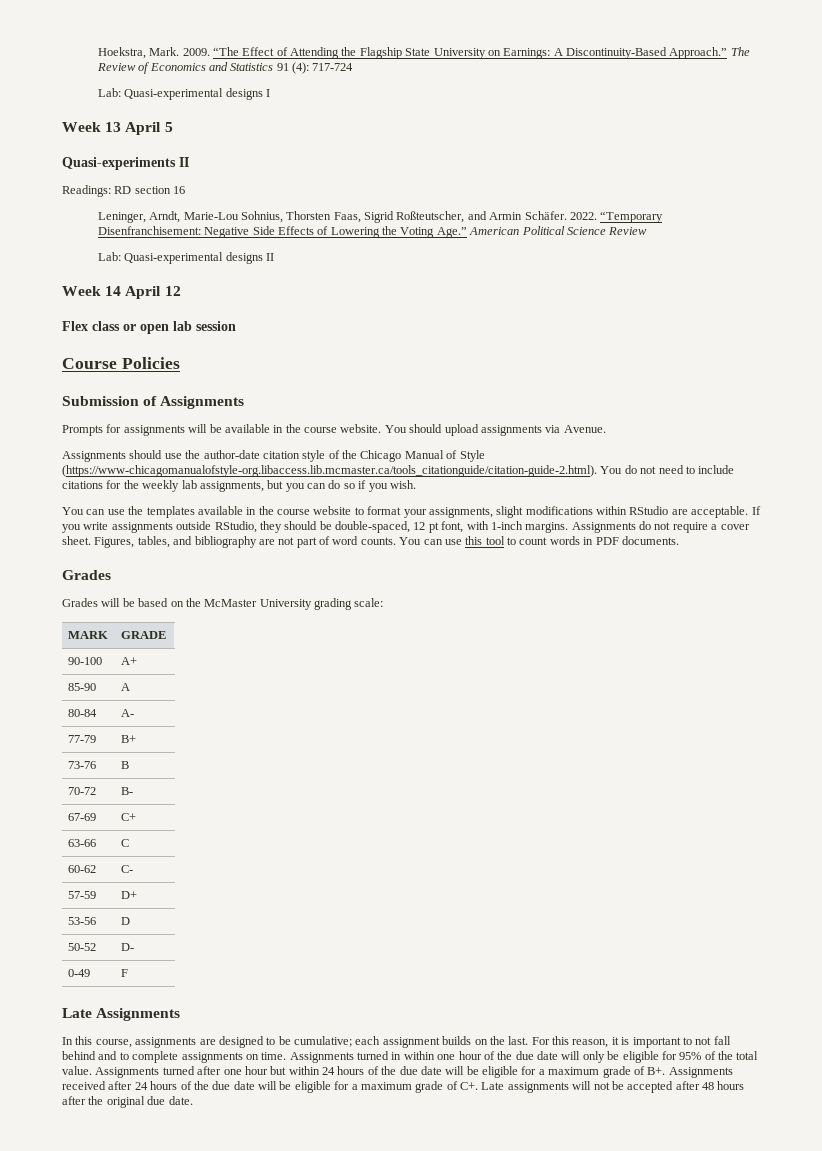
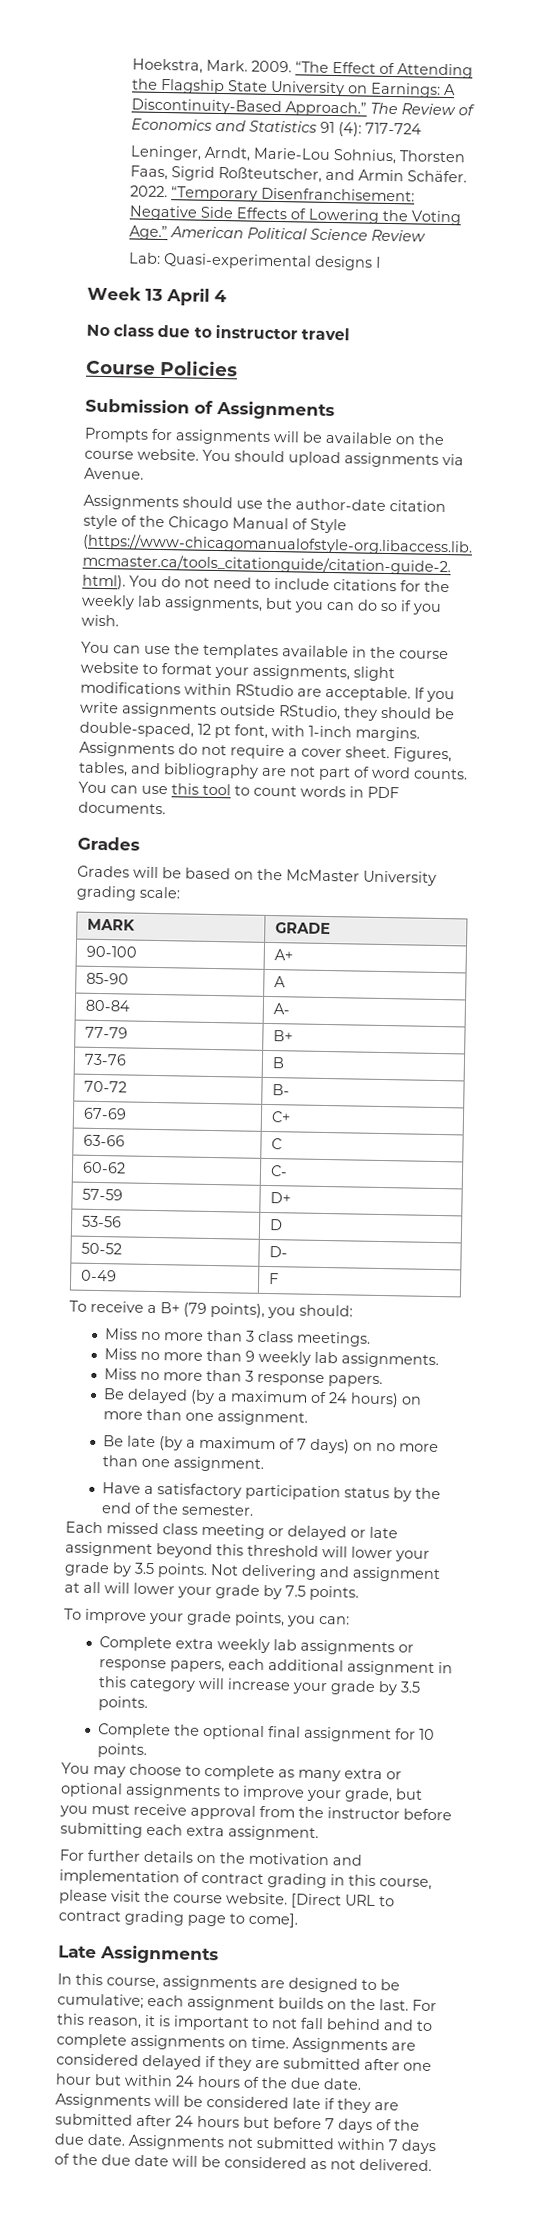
[97,88,270,100] [62,122,173,135] [62,157,189,170] [62,185,186,197] // Lab: Quasi-experimental designs I // Week 13 April 5 // Quasi-experiments II // Readings: RD section 16 -> (422, 128) none
[265,253,274,261] [62,286,181,299] [62,321,236,334] II // Week 14 April 12 // Flex class or open lab session -> [374,256,381,268] [87,286,227,306] [86,324,350,341] I // Week 13 April 4 // No class due to instructor travel
[273,425,284,433] in -> [395,436,415,445] on
(129, 973) none -> [69,1300,353,1319] [105,1328,372,1347] [104,1348,440,1369] [104,1368,384,1388] [103,1388,423,1408] [103,1408,309,1426] [103,1435,440,1454] [102,1455,265,1472] [102,1482,442,1502] [101,1502,255,1516] [65,1521,398,1541] [65,1541,430,1562] [64,1561,441,1583] [64,1581,359,1601] [64,1608,350,1627] [99,1636,415,1656] [99,1658,454,1677] [98,1676,422,1696] [98,1696,149,1711] [98,1723,436,1743] [97,1743,148,1758] [61,1762,402,1782] [60,1782,423,1803] [59,1803,452,1821] [60,1822,319,1841] [59,1849,362,1866] [59,1869,432,1890] [59,1889,395,1909] [58,1910,298,1928] // To receive a B+ (79 points), you should: // Miss no more than 3 class meetings. // Miss no more than 9 weekly lab assignments. // Miss no more than 3 response papers. // Be delayed (by a maximum of 24 hours) on more than one assignment. // Be late (by a maximum of 7 days) on no more than one assignment. // Have a satisfactory participation status by the end of the semester. // Each missed class meeting or delayed or late assignment beyond this threshold will lower your grade by 3.5 points. Not delivering and assignment at all will lower your grade by 7.5 points. // To improve your grade points, you can: // Complete extra weekly lab assignments or response papers, each additional assignment in this category will increase your grade by 3.5 points. // Complete the optional final assignment for 10 points. // You may choose to complete as many extra or optional assignments to improve your grade, but you must receive approval from the instructor before submitting each extra assignment. // For further details on the motivation and implementation of contract grading in this course, please visit the course website. [Direct URL to contract grading page to come].
[357,1051,759,1063] [62,1066,195,1078] turned in within one hour of the due date will only be eligible for 95% of the total value. Assignments turned -> [391,2042,416,2051] [56,2053,361,2071] are considered delayed if they are submitted
[420,1066,733,1078] [62,1081,745,1093] [62,1096,193,1108] date will be eligible for a maximum grade of B+. Assignments received after 24 hours of the due date will be eligible for a maximum grade of C+. Late assignments will not be accepted after 48 hours after the original due date. -> [323,2078,362,2090] [55,2093,399,2113] [55,2113,420,2133] [54,2133,436,2155] [54,2153,432,2172] date. Assignments will be considered late if they are submitted after 24 hours but before 7 days of the due date. Assignments not submitted within 7 days of the due date will be considered as not delivered.

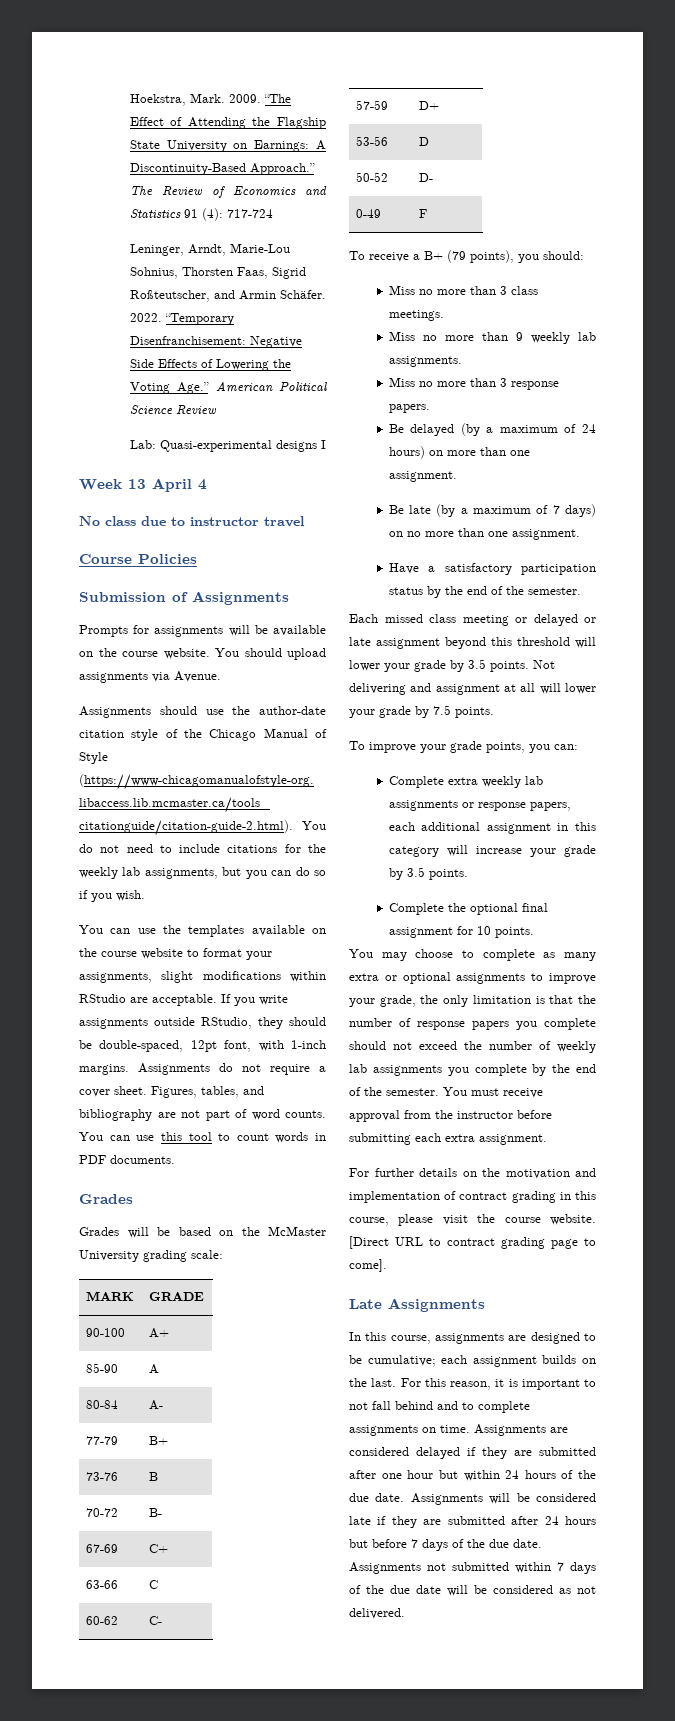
[352,646,367,658] in -> [312,928,326,934] on
[197,723,231,739] 12 pt -> [190,1040,217,1052] 12pt
[395,1788,423,1800] [59,1805,88,1817] but you -> [420,995,596,1007] [349,1018,596,1030] [349,1041,596,1053] [349,1064,596,1076] [349,1087,467,1096] the only limitation is that the number of response papers you complete should not exceed the number of weekly lab assignments you complete by the end of the semester. You

